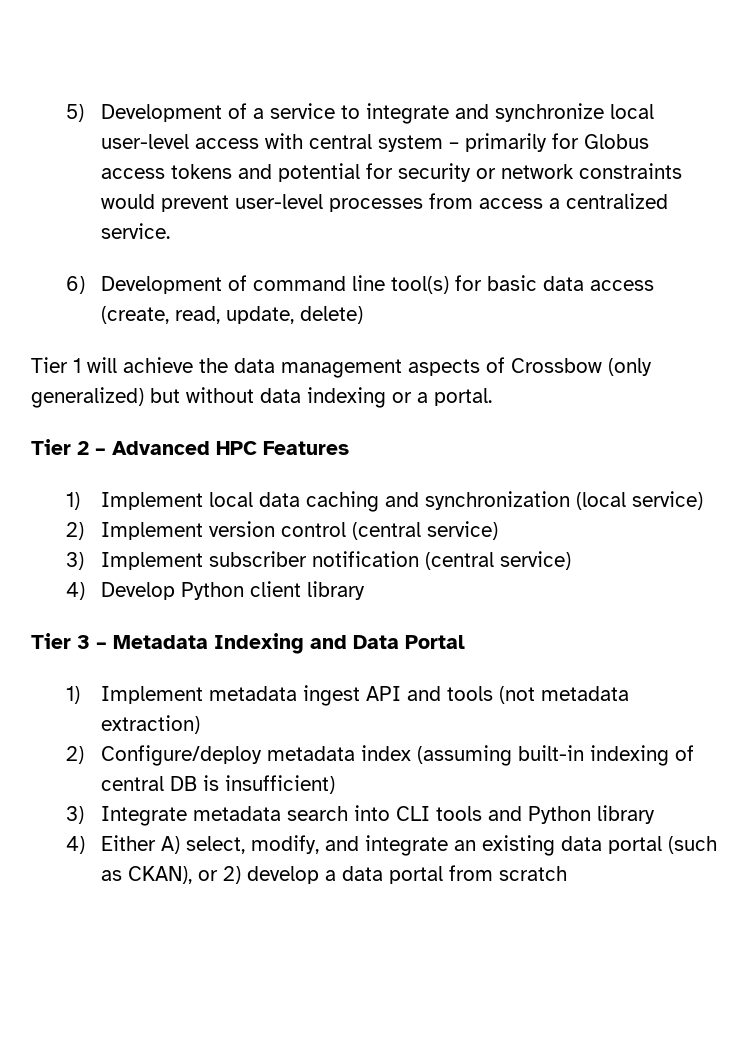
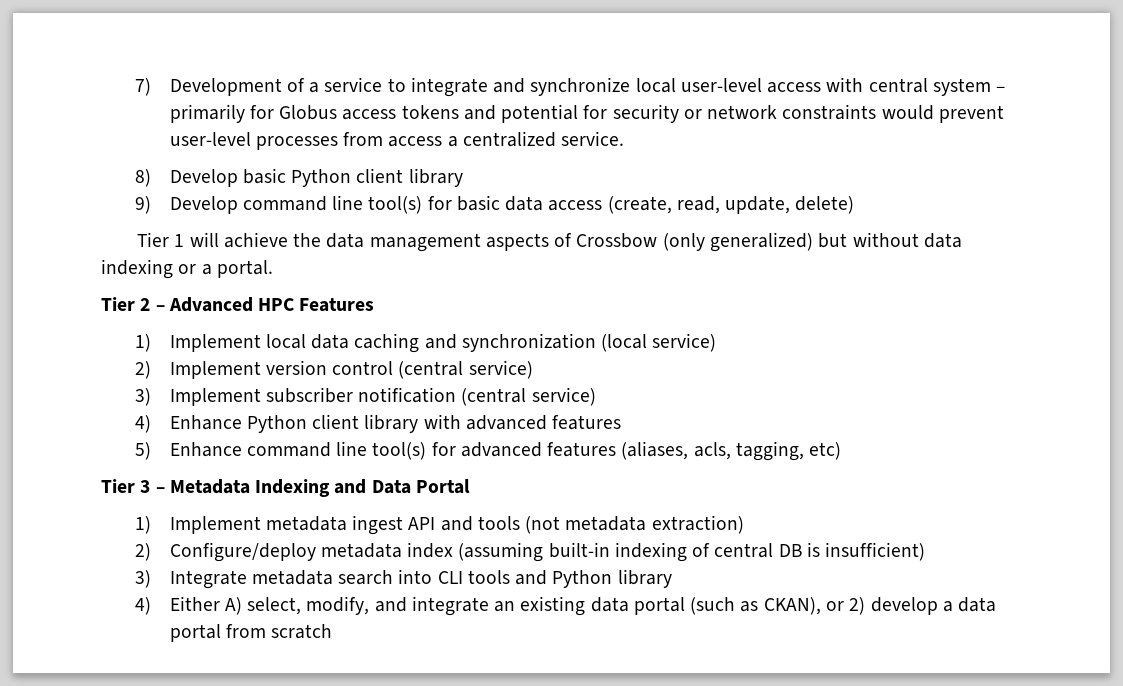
[66,104,85,122] 5) -> [135,78,152,96] 7)
[66,275,248,294] 6) Development of -> [135,168,463,187] [135,196,238,214] 8) Develop basic Python client library // 9) Develop
[101,581,366,600] Develop Python client library -> [169,414,622,433] [135,441,842,461] Enhance Python client library with advanced features // 5) Enhance command line tool(s) for advanced features (aliases, acls, tagging, etc)

